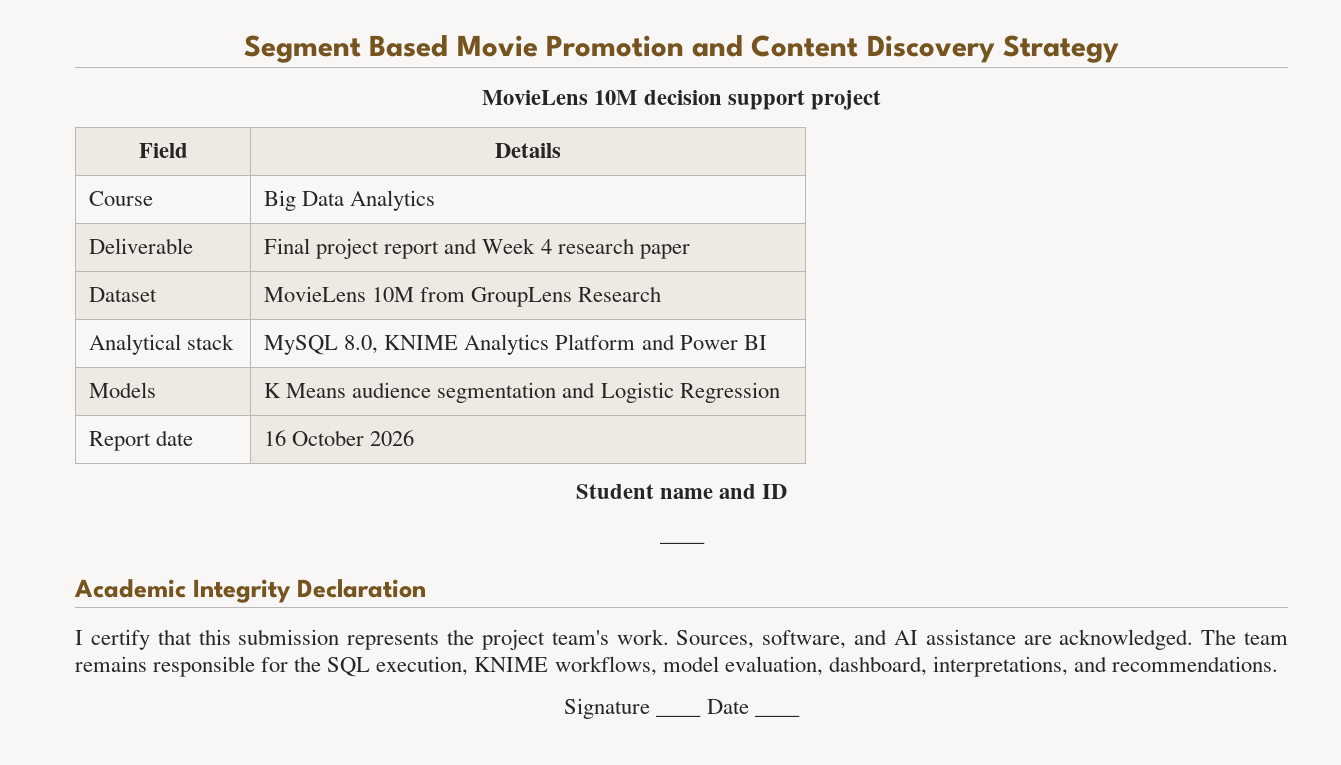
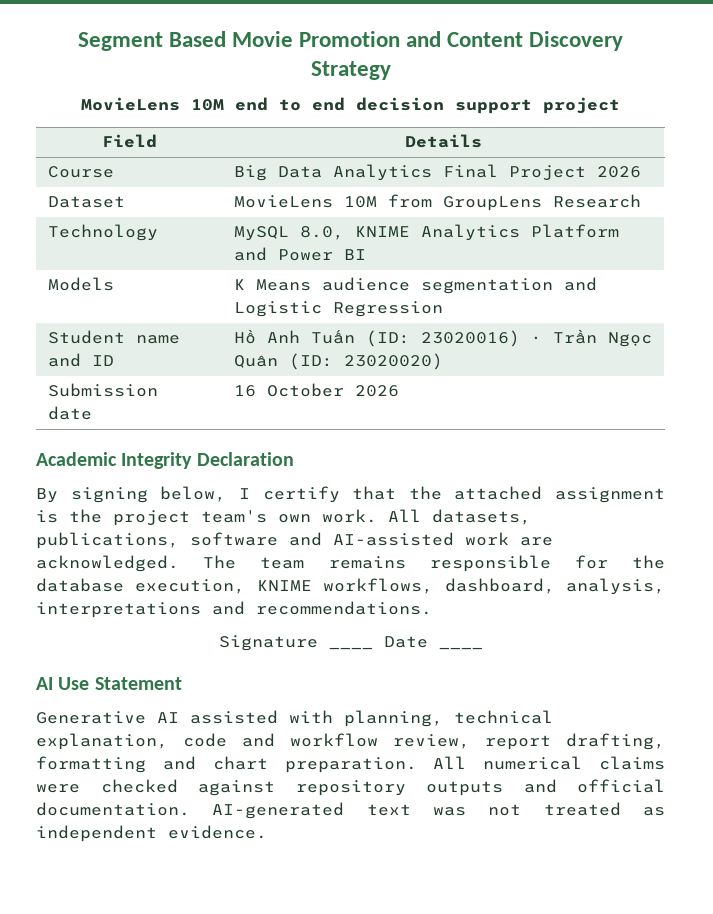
(638, 97) none -> [235,97,345,111] end to end
[89,238,194,254] [264,238,690,259] // Deliverable | Final project report and Week 4 research paper -> [443,164,642,181] Final Project 2026
[89,334,235,355] Analytical stack -> [48,224,159,241] Technology
[89,430,194,451] [264,430,415,446] [575,484,788,499] [659,541,705,544] [74,579,427,603] [75,629,1016,650] Report date | 16 October 2026 // Student name and ID // ____ // Academic Integrity Declaration // I certify that this submission represents the project team's work. Sources, software, and AI assistance -> [48,330,181,344] [48,353,115,367] [234,329,653,347] [234,353,444,370] [48,383,159,397] [48,406,93,420] [234,383,400,397] [36,452,294,469] [36,486,665,503] [36,509,531,526] [36,532,509,549] Student name and ID | Hồ Anh Tuấn (ID: 23020016) · Trần Ngọc Quân (ID: 23020020) // Submission date | 16 October 2026 // Academic Integrity Declaration // By signing below, I certify that the attached assignment is the project team's own work. All datasets, publications, software and AI-assisted work
[327,657,371,677] SQL -> [36,578,124,592] database
[662,656,1068,677] model evaluation, dashboard, interpretations, -> [444,578,665,595] [36,602,201,618] dashboard, analysis, interpretations
(800, 715) none -> [36,677,182,690] [36,710,553,727] [36,733,665,750] [36,756,665,773] [36,779,665,796] [36,802,665,819] [36,825,267,842] // AI Use Statement // Generative AI assisted with planning, technical explanation, code and workflow review, report drafting, formatting and chart preparation. All numerical claims were checked against repository outputs and official documentation. AI-generated text was not treated as independent evidence.

